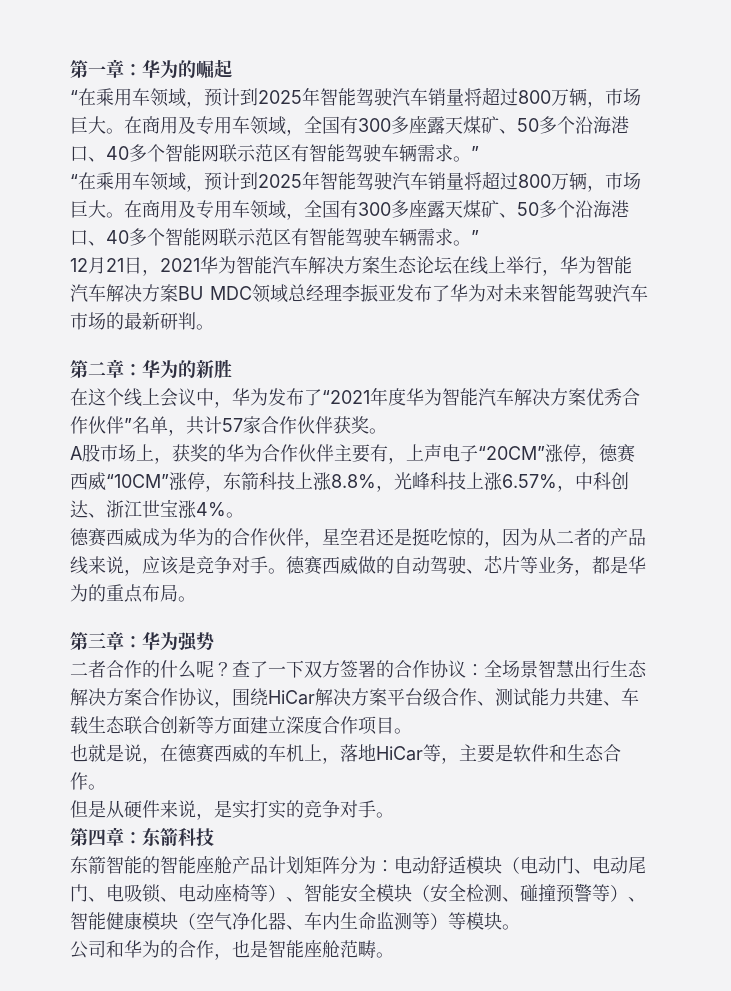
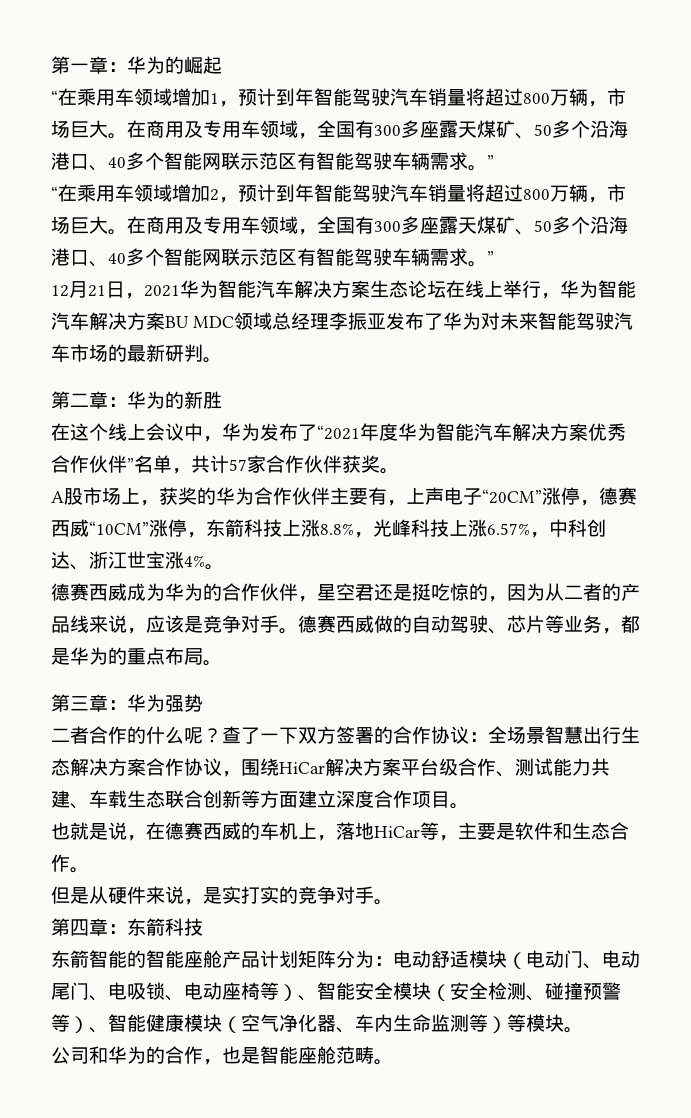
[186,88,302,108] ，预计到2025 -> [172,88,295,107] 增加1，预计到
[186,172,302,192] ，预计到2025 -> [172,184,295,203] 增加2，预计到

